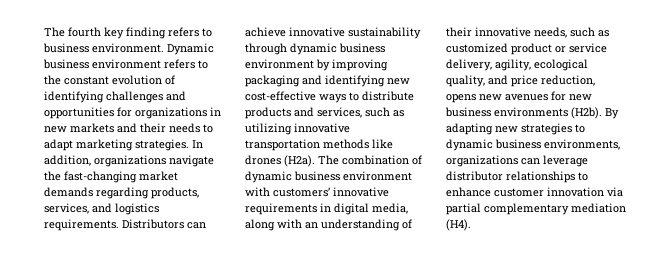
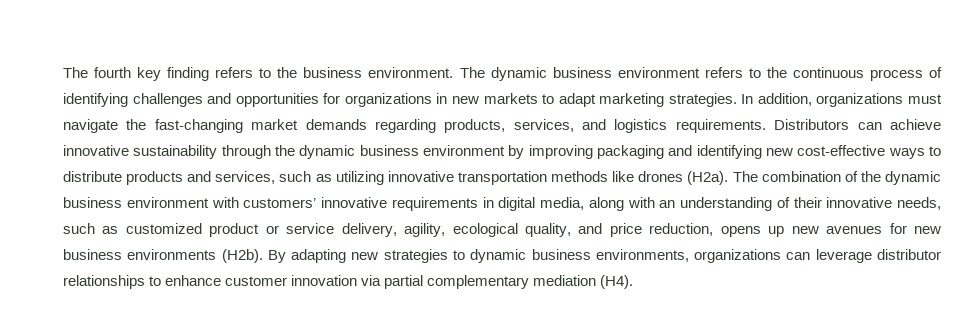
(212, 32) none -> [277,67,298,78] the
[167,43,214,55] Dynamic -> [459,67,547,81] The dynamic
[64,75,162,85] constant evolution -> [792,67,923,81] continuous process
[117,123,200,133] and their needs -> (538, 98) none
(166, 161) none -> [908,94,942,104] must
(287, 49) none -> [275,145,295,156] the
(422, 160) none -> [860,171,881,182] the
(476, 98) none -> [768,226,785,237] up

